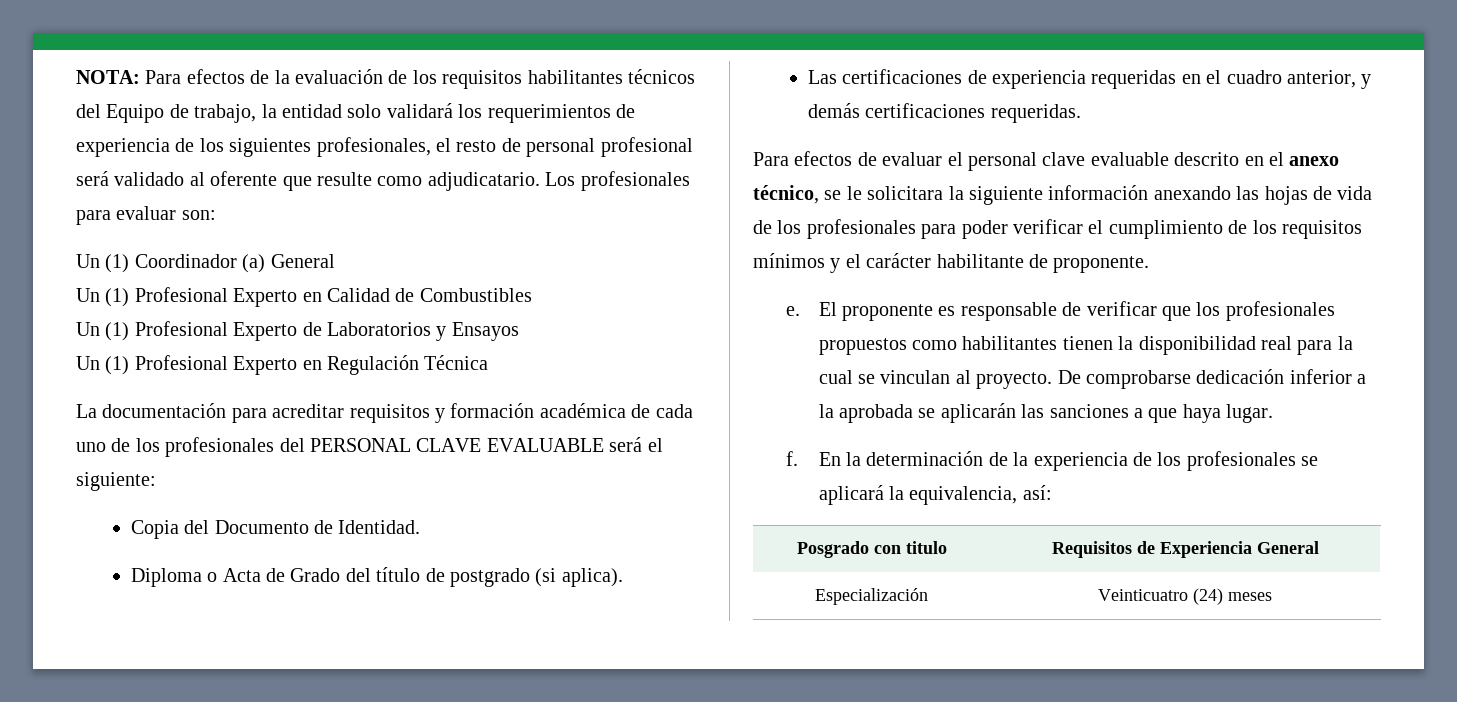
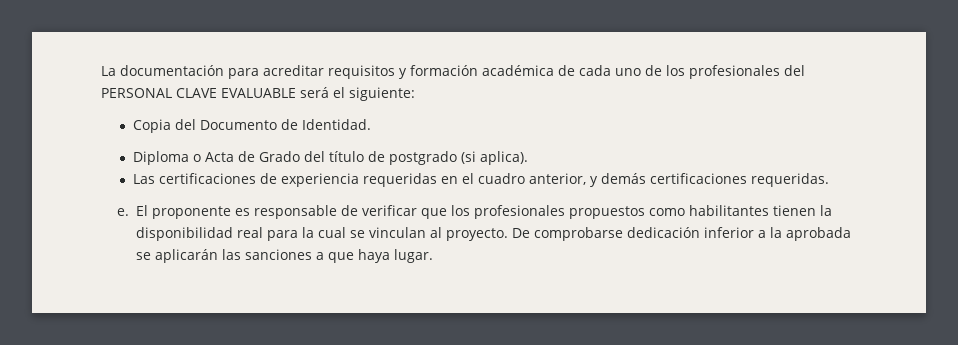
[76,69,695,89] [76,103,635,123] [76,137,693,157] [76,171,690,191] [76,206,216,225] [76,254,335,273] [76,287,532,307] [76,321,519,341] [76,355,489,375] NOTA: Para efectos de la evaluación de los requisitos habilitantes técnicos del Equipo de trabajo, la entidad solo validará los requerimientos de experiencia de los siguientes profesionales, el resto de personal profesional será validado al oferente que resulte como adjudicatario. Los profesionales para evaluar son: // Un (1) Coordinador (a) General // Un (1) Profesional Experto en Calidad de Combustibles // Un (1) Profesional Experto de Laboratorios y Ensayos // Un (1) Profesional Experto en Regulación Técnica // -> (101, 71) none
[753,151,1340,171] [753,185,1373,205] [753,219,1362,239] [753,253,1150,273] // Para efectos de evaluar el personal clave evaluable descrito en el anexo técnico, se le solicitara la siguiente información anexando las hojas de vida de los profesionales para poder verificar el cumplimiento de los requisitos mínimos y el carácter habilitante de proponente. -> (829, 180) none
[785,451,1319,471] [818,485,1052,505] [796,541,947,558] [1051,541,1319,558] [815,588,928,605] [1098,588,1272,605] // f. En la determinación de la experiencia de los profesionales se aplicará la equivalencia, así: // Posgrado con titulo | Requisitos de Experiencia General // Especialización | Veinticuatro (24) meses -> (434, 256) none

